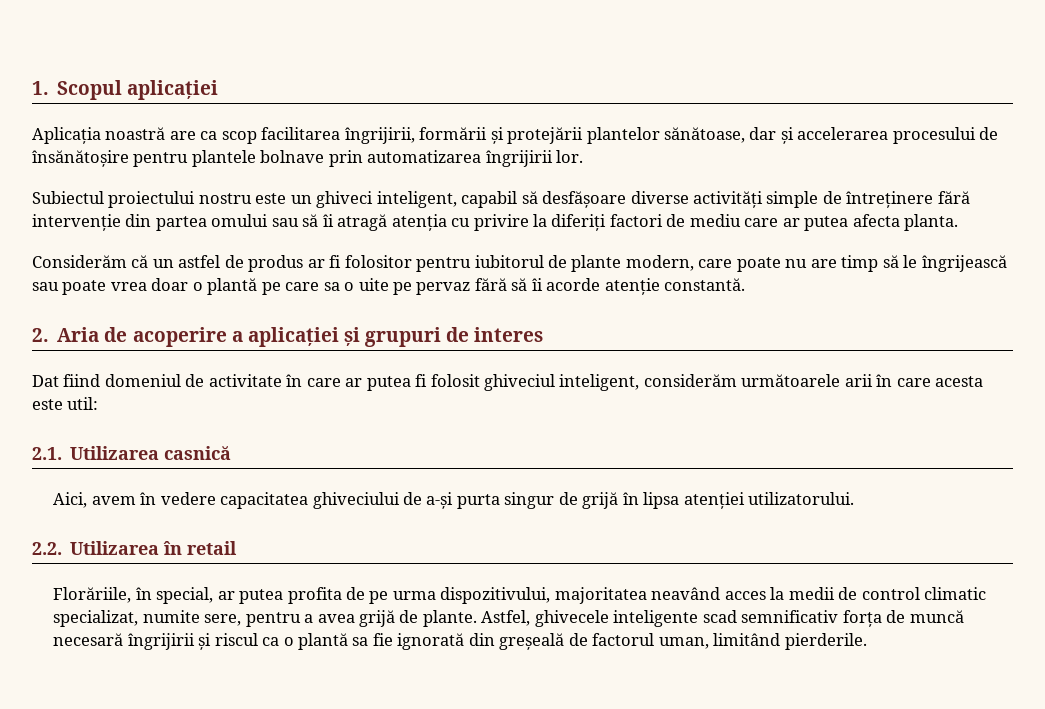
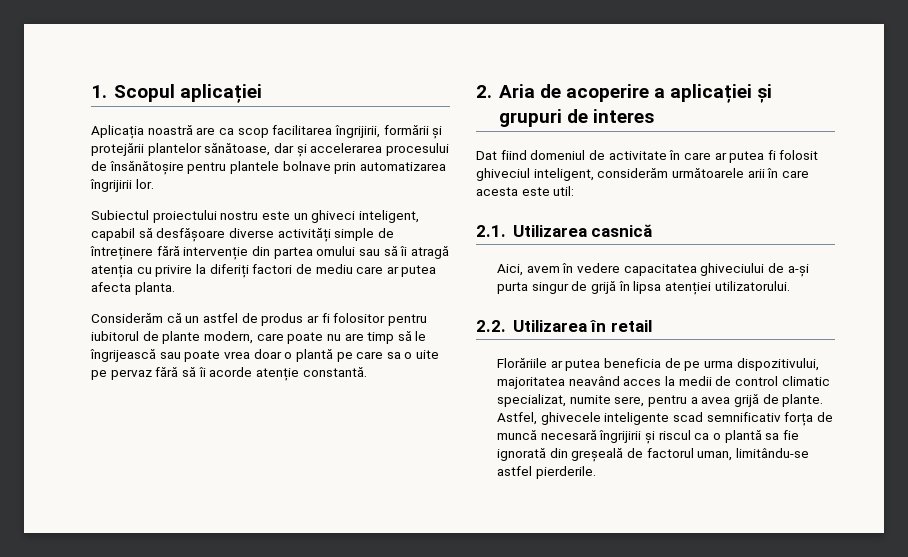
[53,587,342,604] Florăriile, în special, ar putea profita -> [497,358,662,371] Florăriile ar putea beneficia
[713,633,781,646] limitând -> [735,448,809,458] [497,466,533,476] limitându-se astfel

